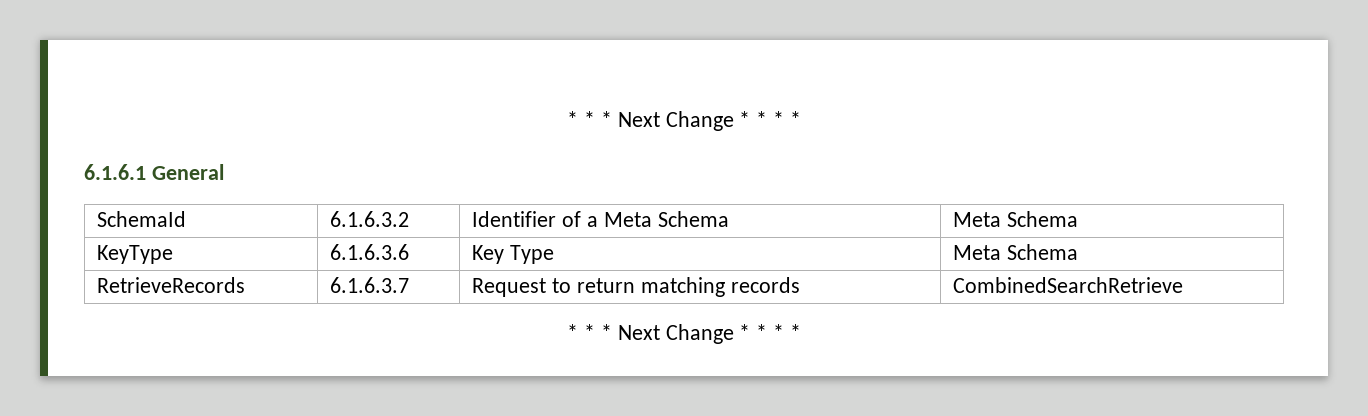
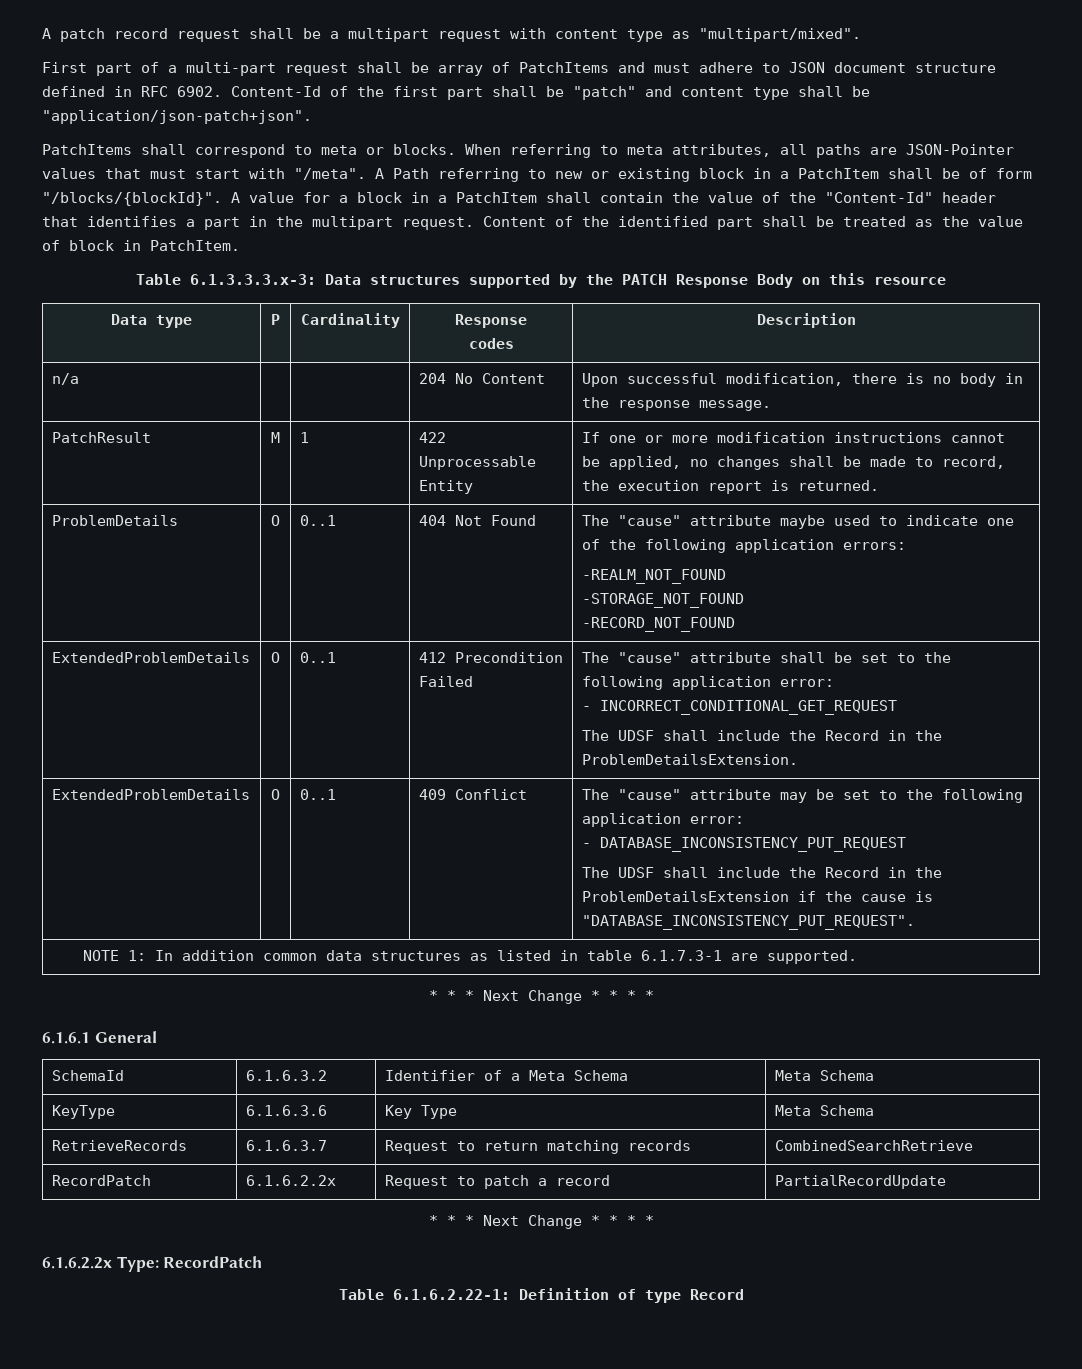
(567, 119) none -> [42,28,861,42] [42,62,996,76] [42,86,870,100] [42,110,312,124] [42,144,1014,158] [42,168,1032,182] [42,192,996,206] [42,216,1023,230] [42,240,240,251] [136,273,946,288] [111,314,192,328] [271,314,280,325] [300,313,400,328] [455,314,527,328] [468,338,514,349] [756,313,856,328] [51,373,79,385] [418,373,545,384] [581,373,1023,387] [581,397,771,411] [51,432,151,443] [271,432,280,443] [299,432,309,443] [418,432,446,443] [418,456,536,470] [418,480,473,494] [581,432,1005,443] [581,456,1005,470] [581,480,879,494] [51,515,178,526] [271,515,280,526] [299,515,336,526] [418,515,536,526] [581,515,1014,529] [581,539,906,553] [581,569,726,584] [581,593,744,608] [581,617,735,632] [51,652,250,663] [271,652,280,663] [299,652,336,663] [418,652,563,663] [418,676,473,687] [581,652,951,663] [581,676,834,690] [581,700,897,715] [581,730,942,741] [581,754,798,765] [51,789,250,800] [271,789,280,800] [299,789,336,800] [418,789,527,800] [581,789,1023,803] [581,813,744,827] [581,837,906,852] [581,867,942,878] [581,891,933,902] [581,915,915,930] [82,950,857,964] A patch record request shall be a multipart request with content type as "multipart/mixed". // First part of a multi-part request shall be array of PatchItems and must adhere to JSON document structure defined in RFC 6902. Content-Id of the first part shall be "patch" and content type shall be "application/json-patch+json". // PatchItems shall correspond to meta or blocks. When referring to meta attributes, all paths are JSON-Pointer values that must start with "/meta". A Path referring to new or existing block in a PatchItem shall be of form "/blocks/{blockId}". A value for a block in a PatchItem shall contain the value of the "Content-Id" header that identifies a part in the multipart request. Content of the identified part shall be treated as the value of block in PatchItem. // Table 6.1.3.3.3.x-3: Data structures supported by the PATCH Response Body on this resource // Data type | P | Cardinality | Response // codes | Description // n/a | | | 204 No Content | Upon successful modification, there is no body in the response message. // PatchResult | M | 1 | 422 Unprocessable Entity | If one or more modification instructions cannot be applied, no changes shall be made to record, the execution report is returned. // ProblemDetails | O | 0..1 | 404 Not Found | The "cause" attribute maybe used to indicate one of the following application errors: // -REALM_NOT_FOUND // -STORAGE_NOT_FOUND // -RECORD_NOT_FOUND // ExtendedProblemDetails | O | 0..1 | 412 Precondition Failed | The "cause" attribute shall be set to the following application error: // - INCORRECT_CONDITIONAL_GET_REQUEST // The UDSF shall include the Record in the ProblemDetailsExtension. // ExtendedProblemDetails | O | 0..1 | 409 Conflict | The "cause" attribute may be set to the following application error: // - DATABASE_INCONSISTENCY_PUT_REQUEST // The UDSF shall include the Record in the ProblemDetailsExtension if the cause is "DATABASE_INCONSISTENCY_PUT_REQUEST". // NOTE 1: In addition common data structures as listed in table 6.1.7.3-1 are supported. //
[567,324,801,344] // * * * Next Change * * * * -> [51,1175,151,1186] [245,1175,336,1186] [384,1175,610,1189] [774,1175,946,1189] [428,1215,654,1229] [42,1256,263,1272] [338,1288,744,1303] // RecordPatch | 6.1.6.2.2x | Request to patch a record | PartialRecordUpdate // * * * Next Change * * * * // 6.1.6.2.2x Type: RecordPatch // Table 6.1.6.2.22-1: Definition of type Record

